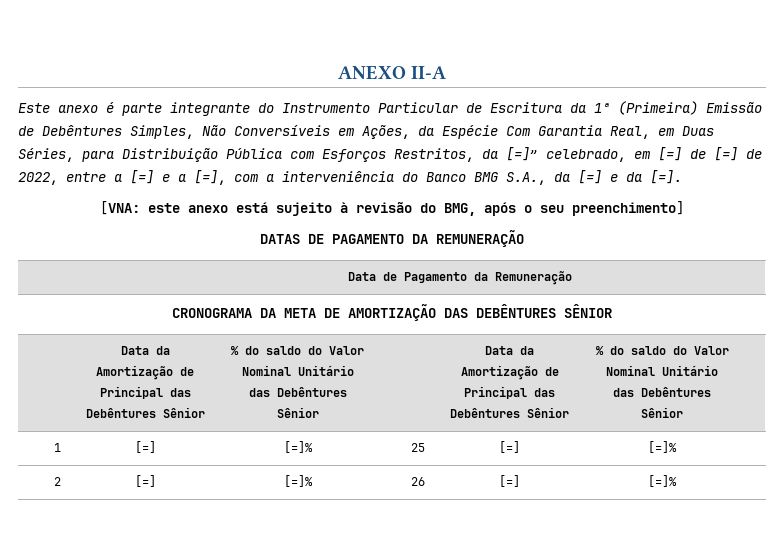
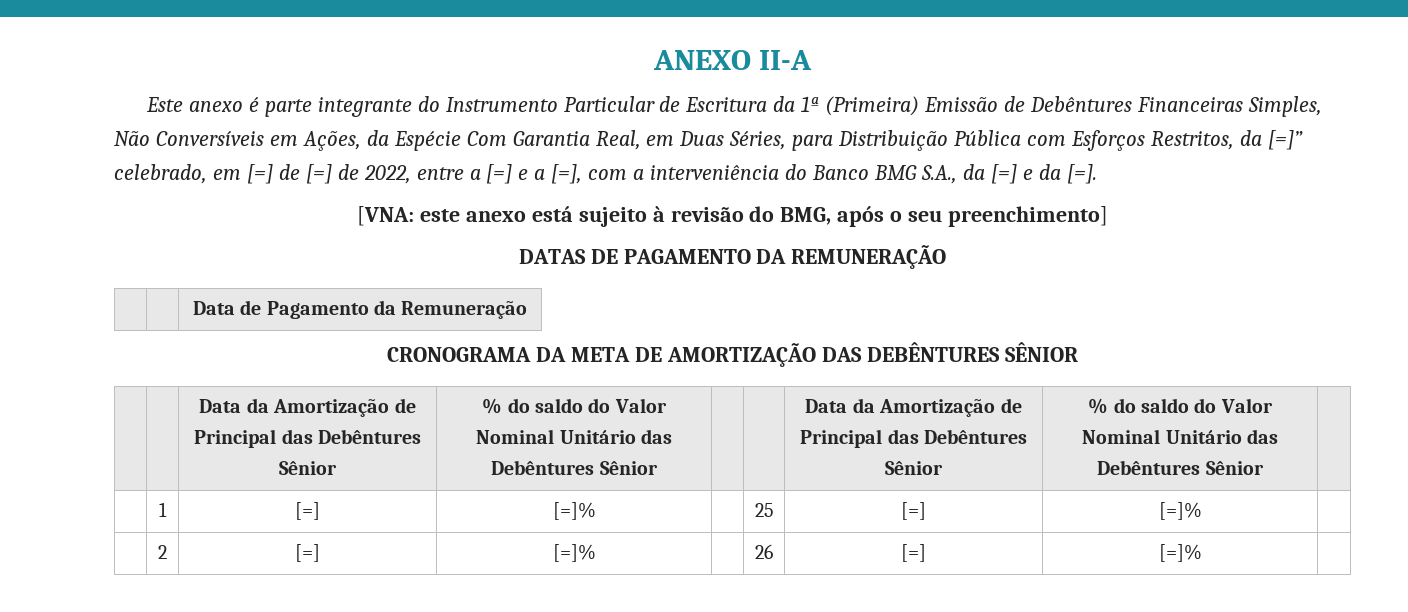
(122, 130) none -> [1136,97,1243,112] Financeiras

